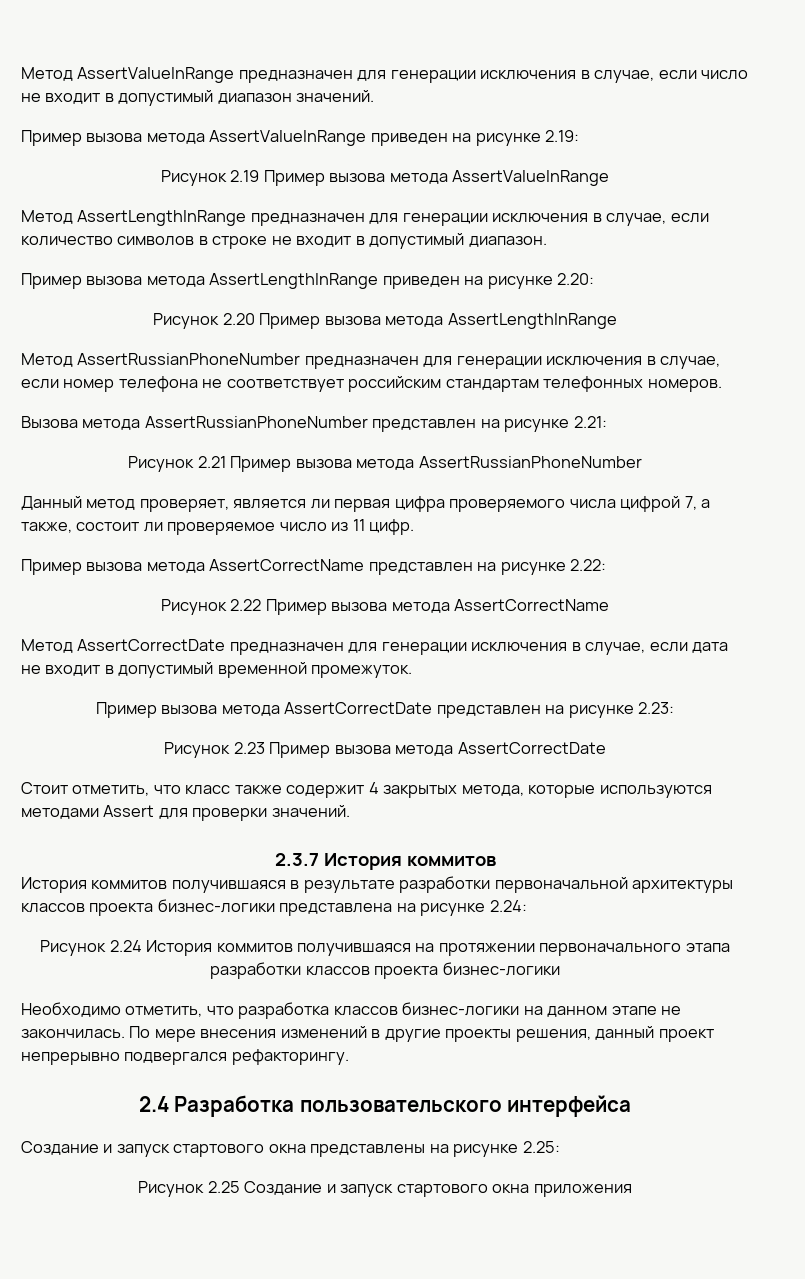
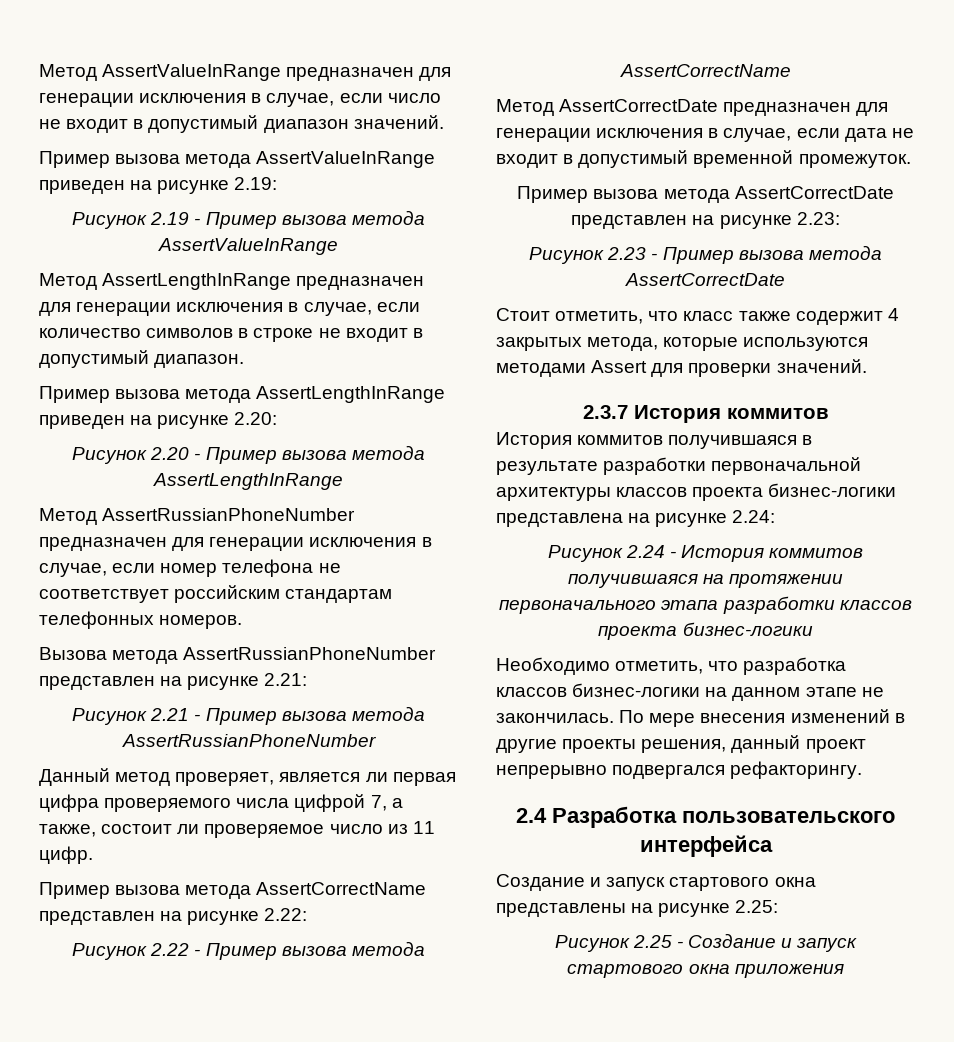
(260, 176) none -> [194,218,201,225] -
(255, 319) none -> [194,453,201,460] -
(226, 462) none -> [194,714,201,721] -
(262, 605) none -> [194,949,201,956] -
(265, 748) none -> [651,253,658,260] -
(142, 946) none -> [670,551,676,558] -
(240, 1187) none -> [676,941,683,948] -

